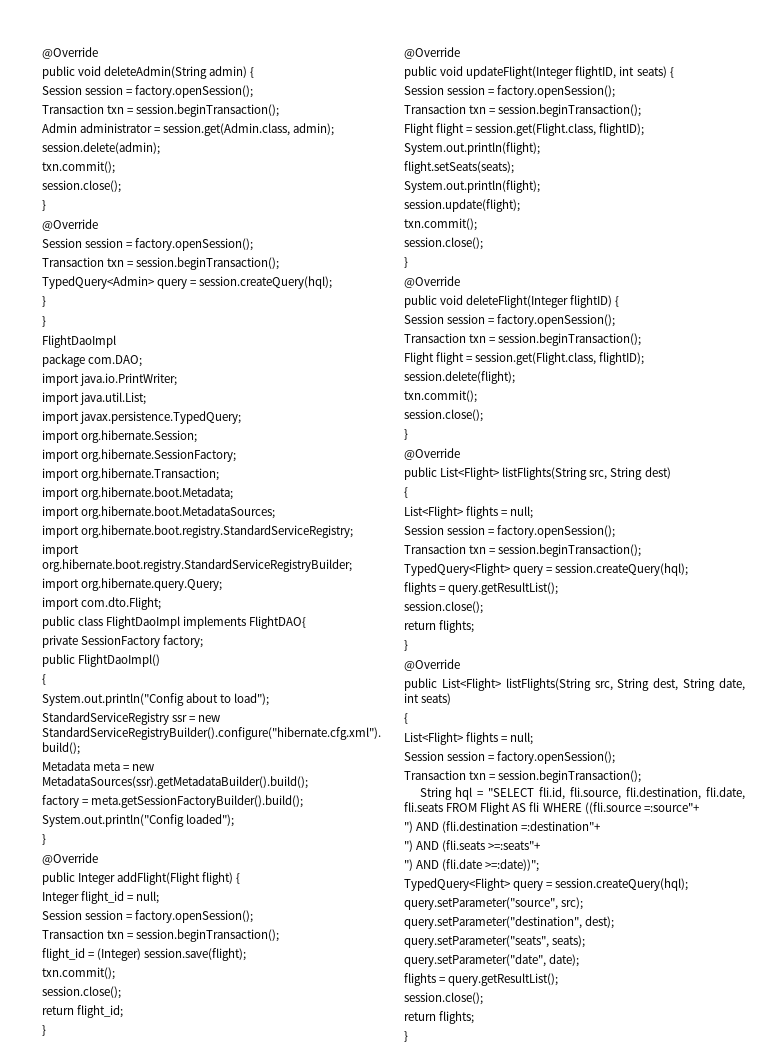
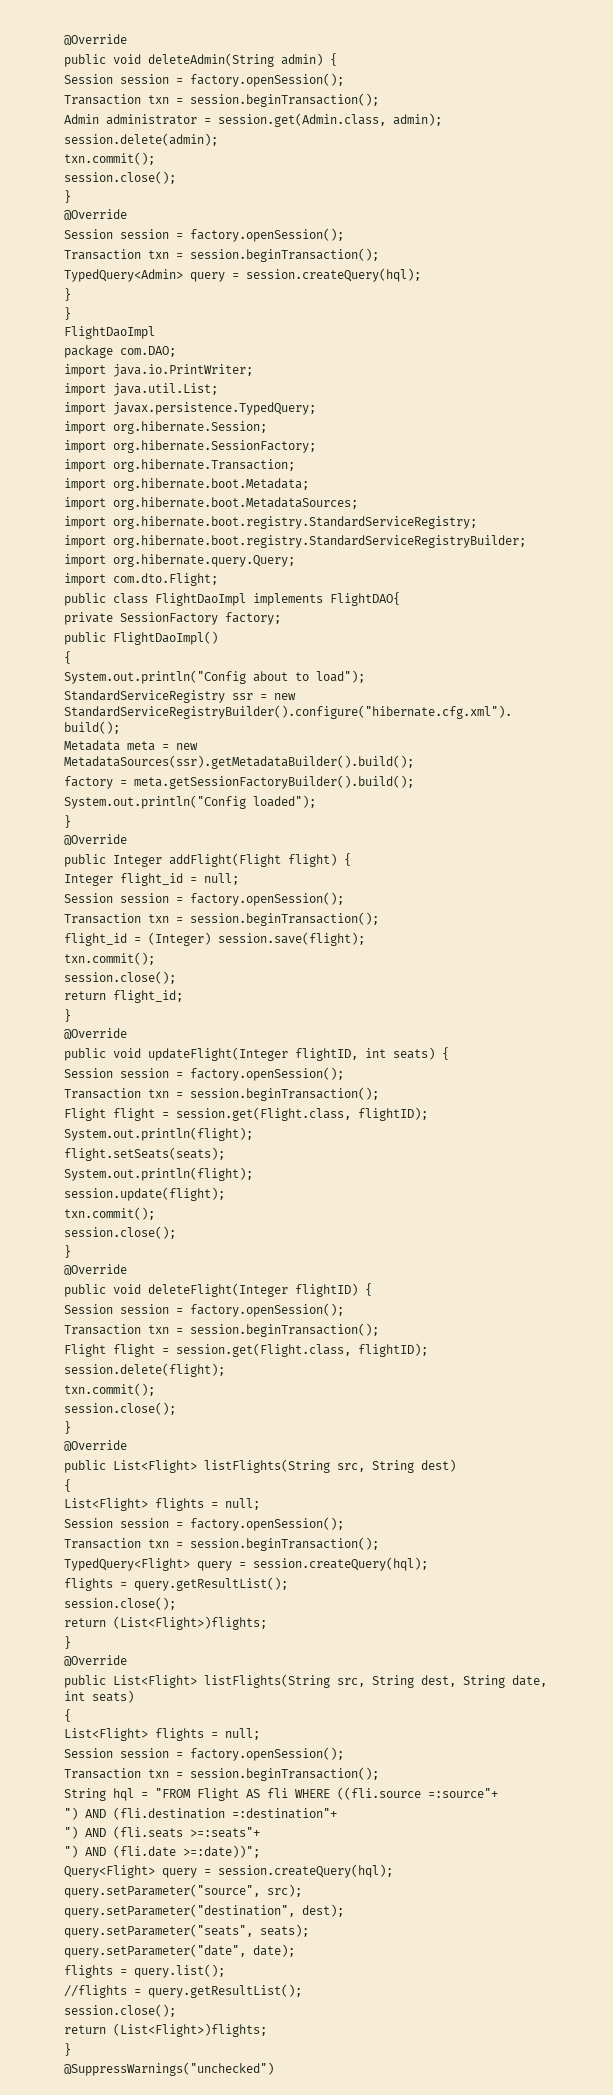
[439,620,475,633] flights; -> [113,1616,267,1630] (List<Flight>)flights;
[488,787,745,800] [404,802,478,812] "SELECT fli.id, fli.source, fli.destination, fli.date, fli.seats FROM -> [155,1788,191,1798] "FROM
[404,878,510,891] TypedQuery<Flight> -> [64,1865,155,1878] Query<Flight>
[448,973,559,986] [404,992,483,1005] [404,1011,475,1024] [404,1031,408,1042] query.getResultList(); // session.close(); // return flights; // } -> [134,1964,225,1978] [64,1984,302,1998] [64,2004,176,2017] [64,2023,267,2037] [64,2043,71,2056] [64,2062,274,2076] query.list(); // //flights = query.getResultList(); // session.close(); // return (List<Flight>)flights; // } // @SuppressWarnings("unchecked")

